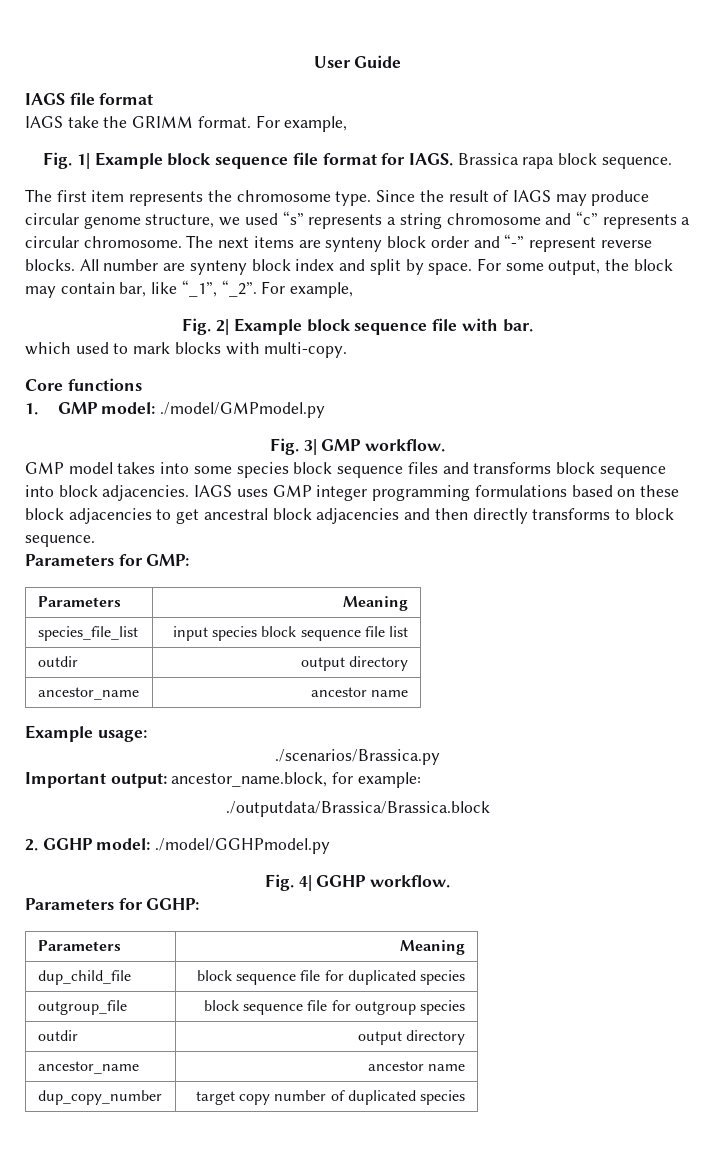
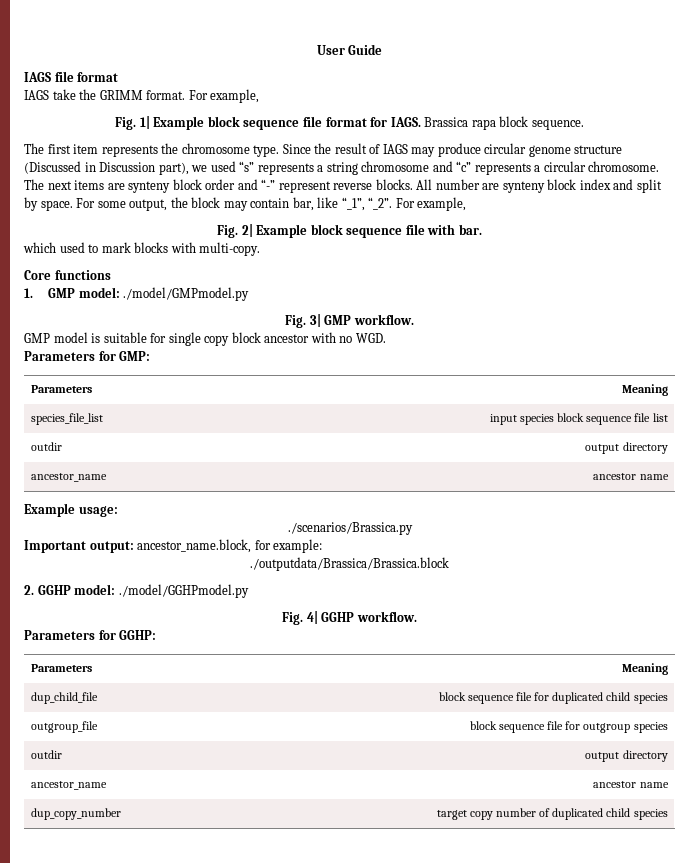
[145,214,215,228] structure, -> [574,145,623,154] [24,161,189,175] structure (Discussed in Discussion part),
[117,462,666,478] [25,485,679,501] [25,508,674,524] [25,535,95,547] takes into some species block sequence files and transforms block sequence into block adjacencies. IAGS uses GMP integer programming formulations based on these block adjacencies to get ancestral block adjacencies and then directly transforms to block sequence. -> [91,332,386,346] is suitable for single copy block ancestor with no WGD.
(417, 977) none -> [606,692,631,701] child
(417, 1097) none -> [606,808,631,817] child

